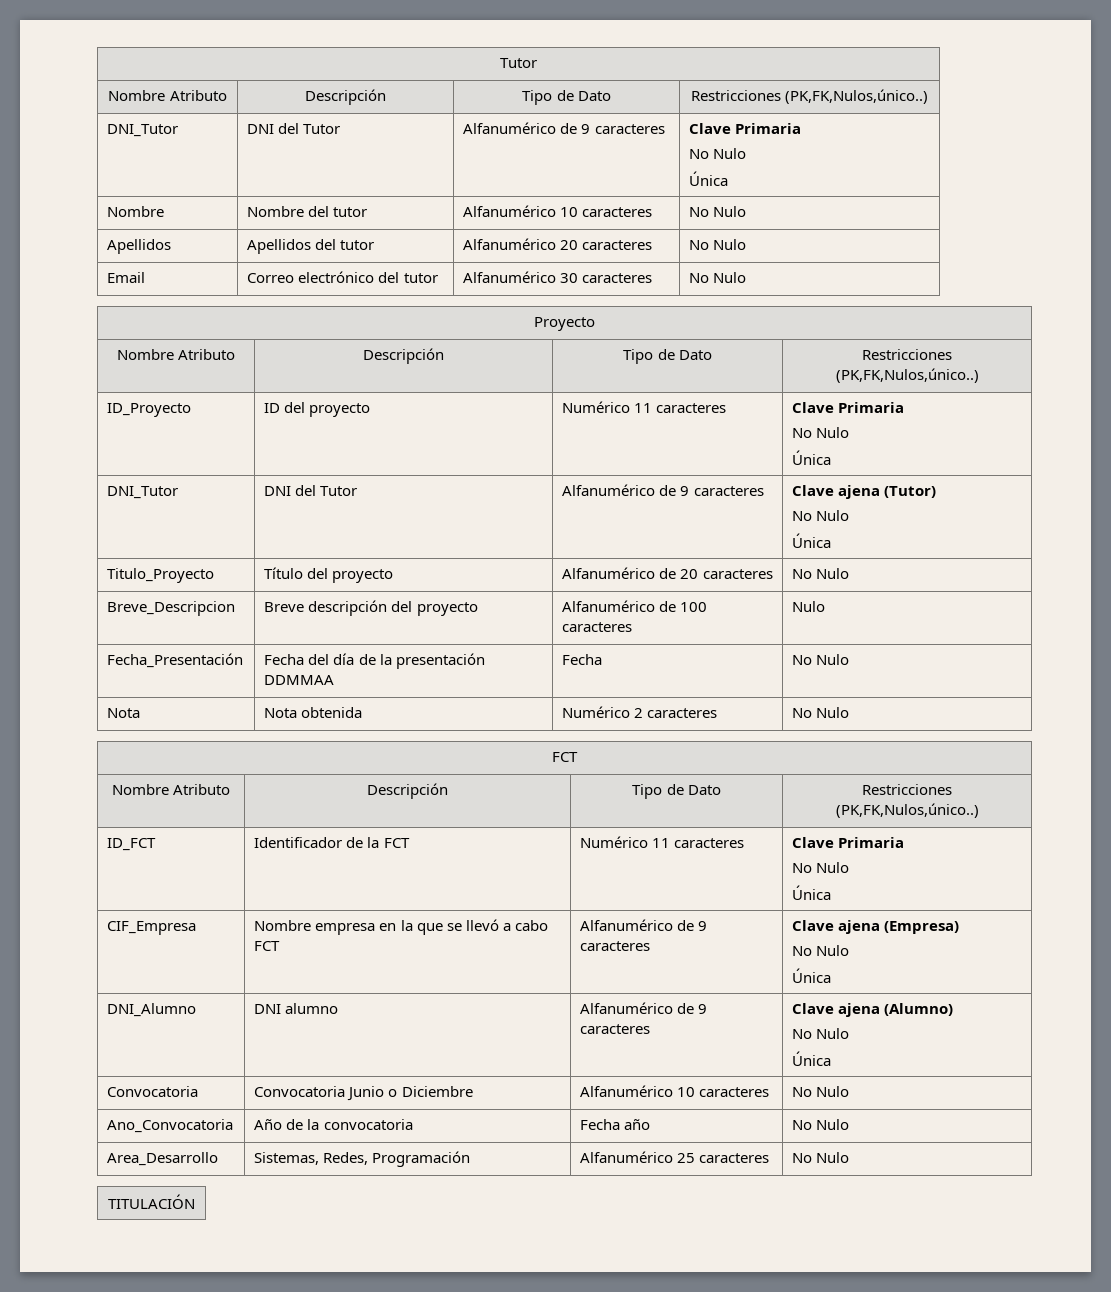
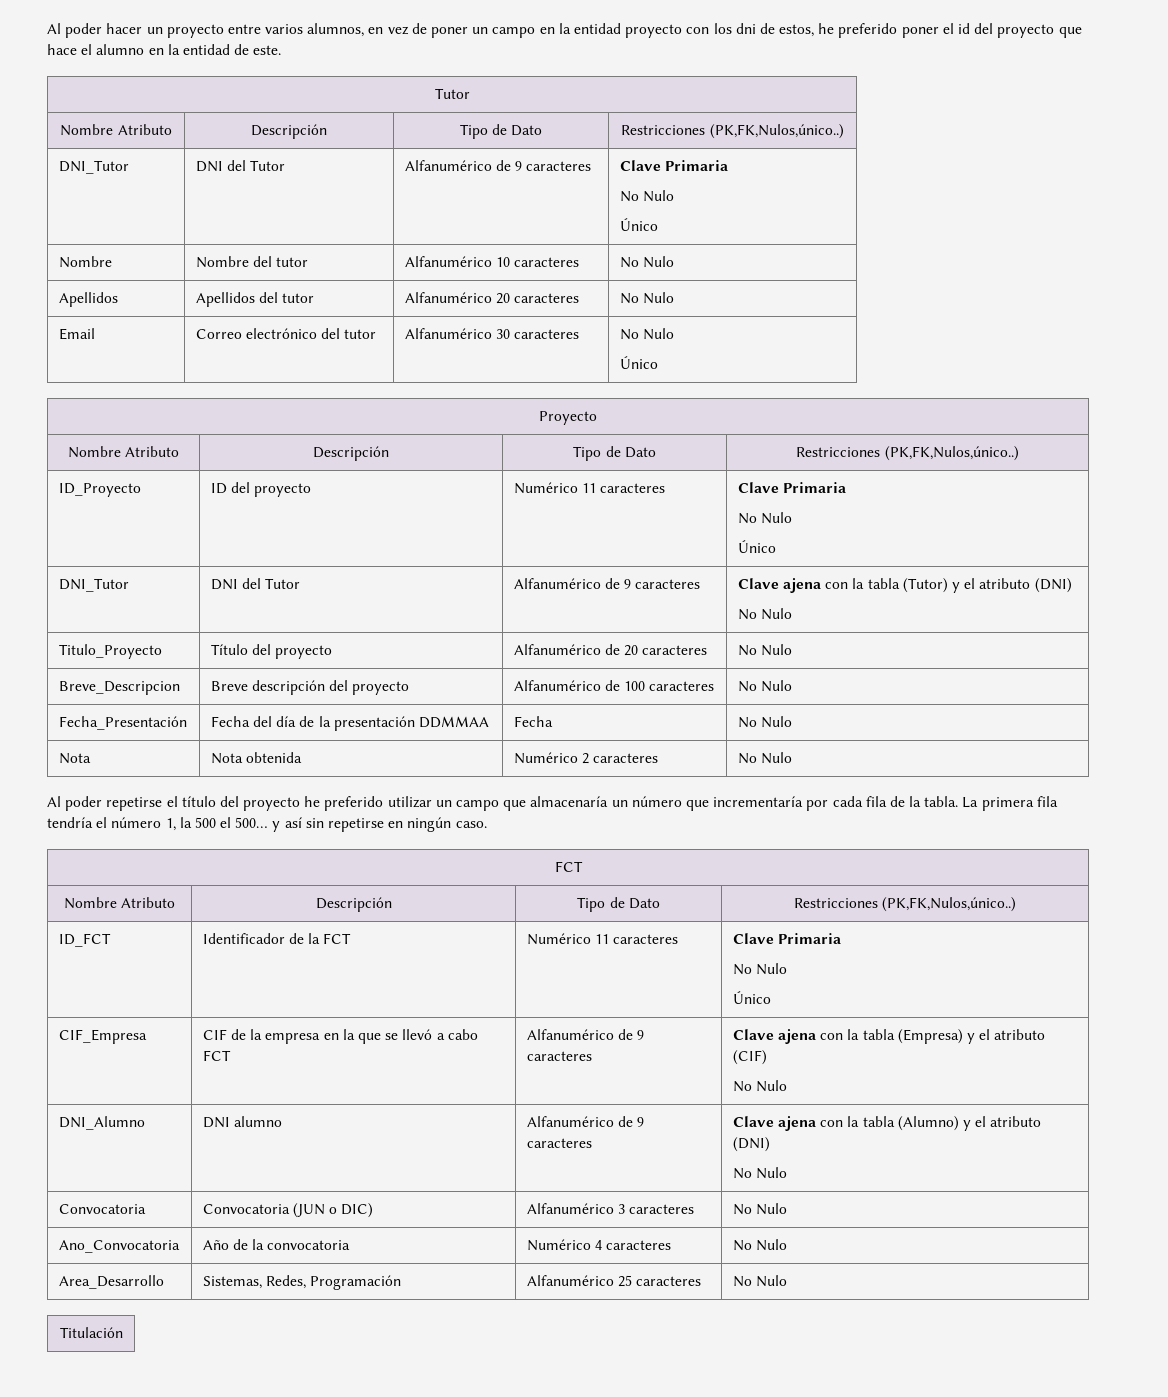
(500, 63) none -> [47,23,1082,38] [47,44,282,55] Al poder hacer un proyecto entre varios alumnos, en vez de poner un campo en la entidad proyecto con los dni de estos, he preferido poner el id del proyecto que hace el alumno en la entidad de este. //
[689,171,729,186] Única -> [619,218,658,231] Único
(747, 277) none -> [619,356,658,369] // Único
[792,450,832,465] Única -> [737,540,776,553] Único
[884,486,937,498] [792,510,850,521] [792,533,832,548] (Tutor) // No Nulo // Única -> [825,578,1072,593] [737,608,793,620] con la tabla (Tutor) y el atributo (DNI) // No Nulo
(633, 627) none -> [737,681,757,692] No
(850, 712) none -> [47,796,1058,811] [47,817,487,832] // Al poder repetirse el título del proyecto he preferido utilizar un campo que almacenaría un número que incrementaría por cada fila de la tabla. La primera fila tendría el número 1, la 500 el 500… y así sin repetirse en ningún caso.
[792,885,832,900] Única -> [732,991,771,1004] Único
[254,920,312,931] Nombre -> [202,1029,263,1040] CIF de la
[884,921,960,934] [792,945,850,956] [792,968,832,983] (Empresa) // No Nulo // Única -> [820,1029,1046,1044] [732,1050,767,1065] [732,1080,788,1092] con la tabla (Empresa) y el atributo (CIF) // No Nulo
[884,1003,954,1016] [792,1028,850,1039] [792,1051,832,1066] (Alumno) // No Nulo // Única -> [820,1116,1042,1131] [732,1137,770,1152] [732,1167,788,1179] con la tabla (Alumno) y el atributo (DNI) // No Nulo
[347,1086,473,1101] [580,1085,696,1097] Junio o Diciembre | Alfanumérico 10 -> [293,1203,374,1218] [526,1203,626,1214] (JUN o DIC) | Alfanumérico 3
[580,1119,651,1130] Fecha año -> [526,1239,672,1251] Numérico 4 caracteres
[108,1194,195,1209] TITULACIÓN -> [59,1327,123,1338] Titulación

